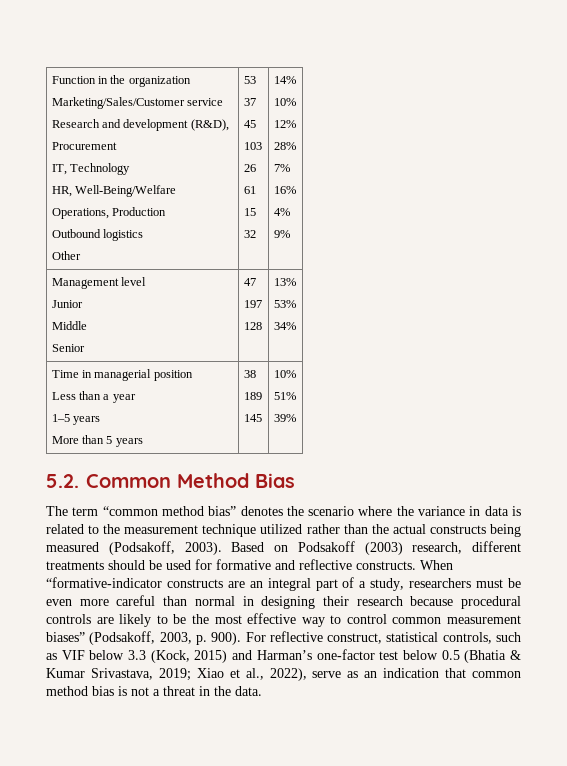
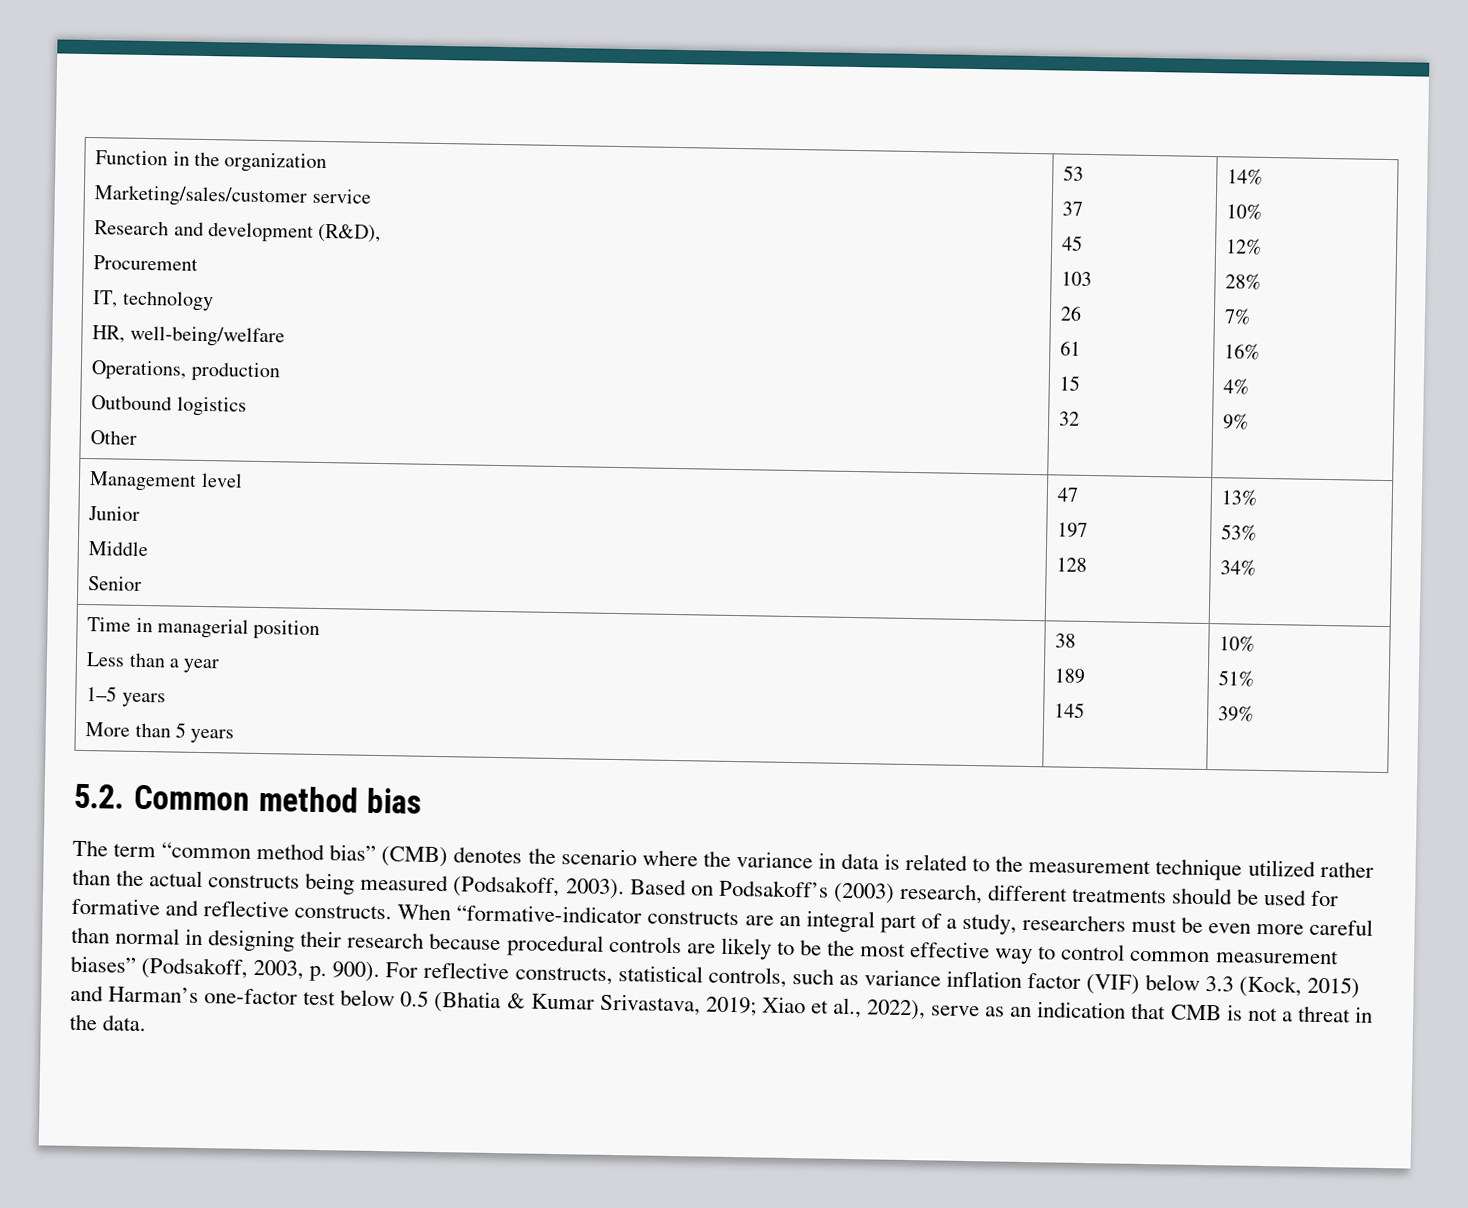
[51,97,185,109] Marketing/Sales/Customer -> [94,185,308,208] Marketing/sales/customer
[69,163,130,175] Technology -> [121,290,214,312] technology
[74,185,176,197] Well-Being/Welfare -> [129,325,285,348] well-being/welfare
[111,207,166,216] Production -> [190,361,281,383] production
[177,473,295,488] Method Bias -> [258,785,422,814] method bias
(237, 511) none -> [381,846,449,868] (CMB)
[297,541,355,552] Podsakoff -> [718,879,829,898] Podsakoff’s
[327,633,383,644] construct, -> [514,966,613,985] constructs,
[61,650,85,660] VIF -> [863,969,1141,995] variance inflation factor (VIF)
[472,671,521,678] [46,686,114,696] common method bias -> [1170,1004,1222,1021] CMB

